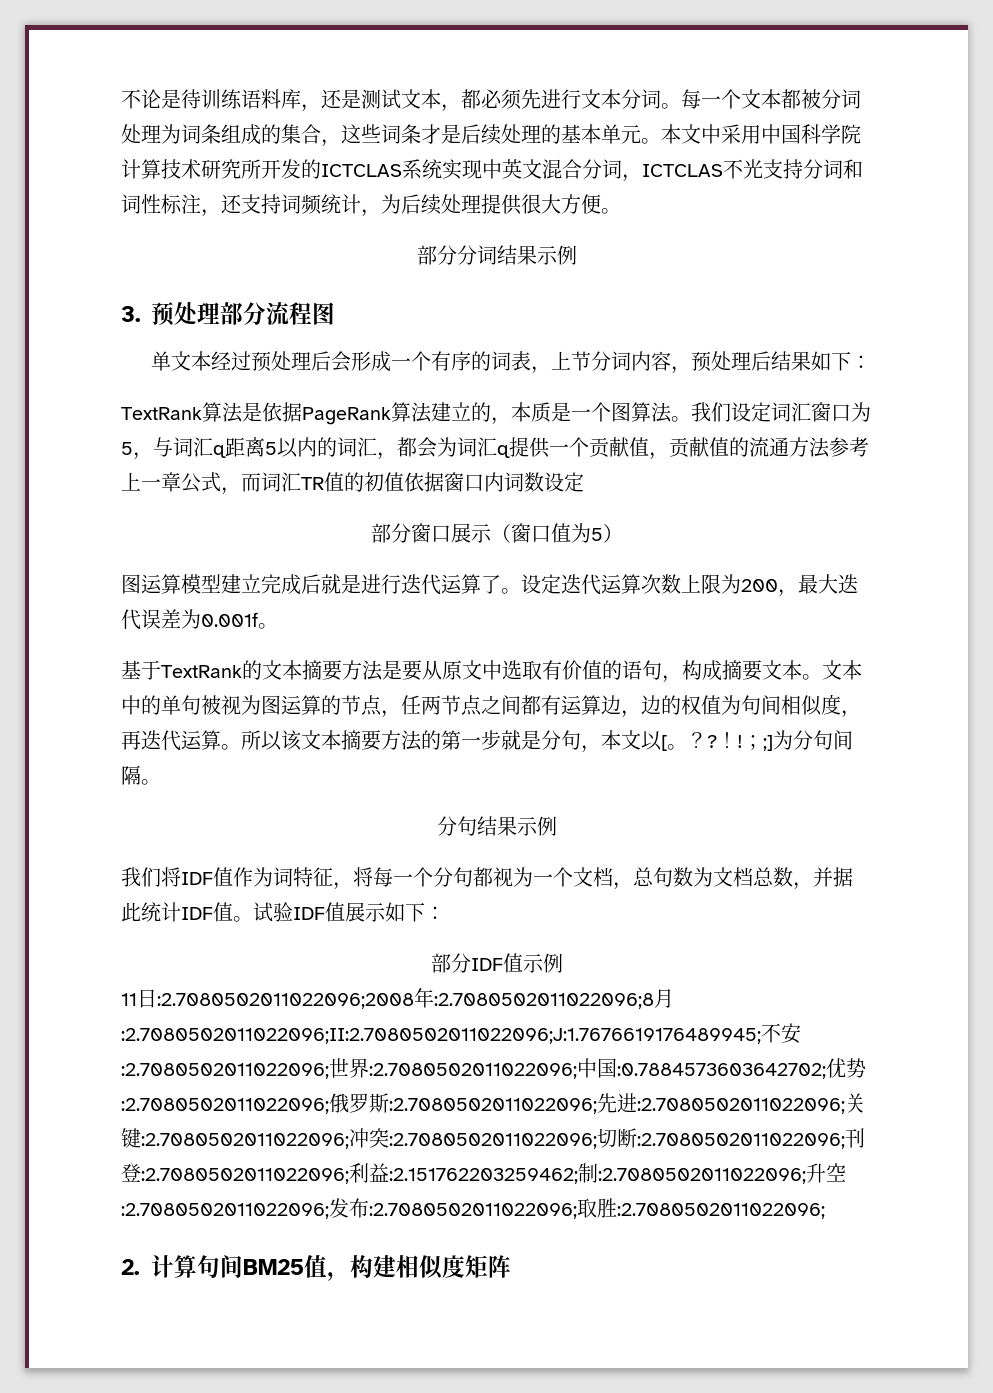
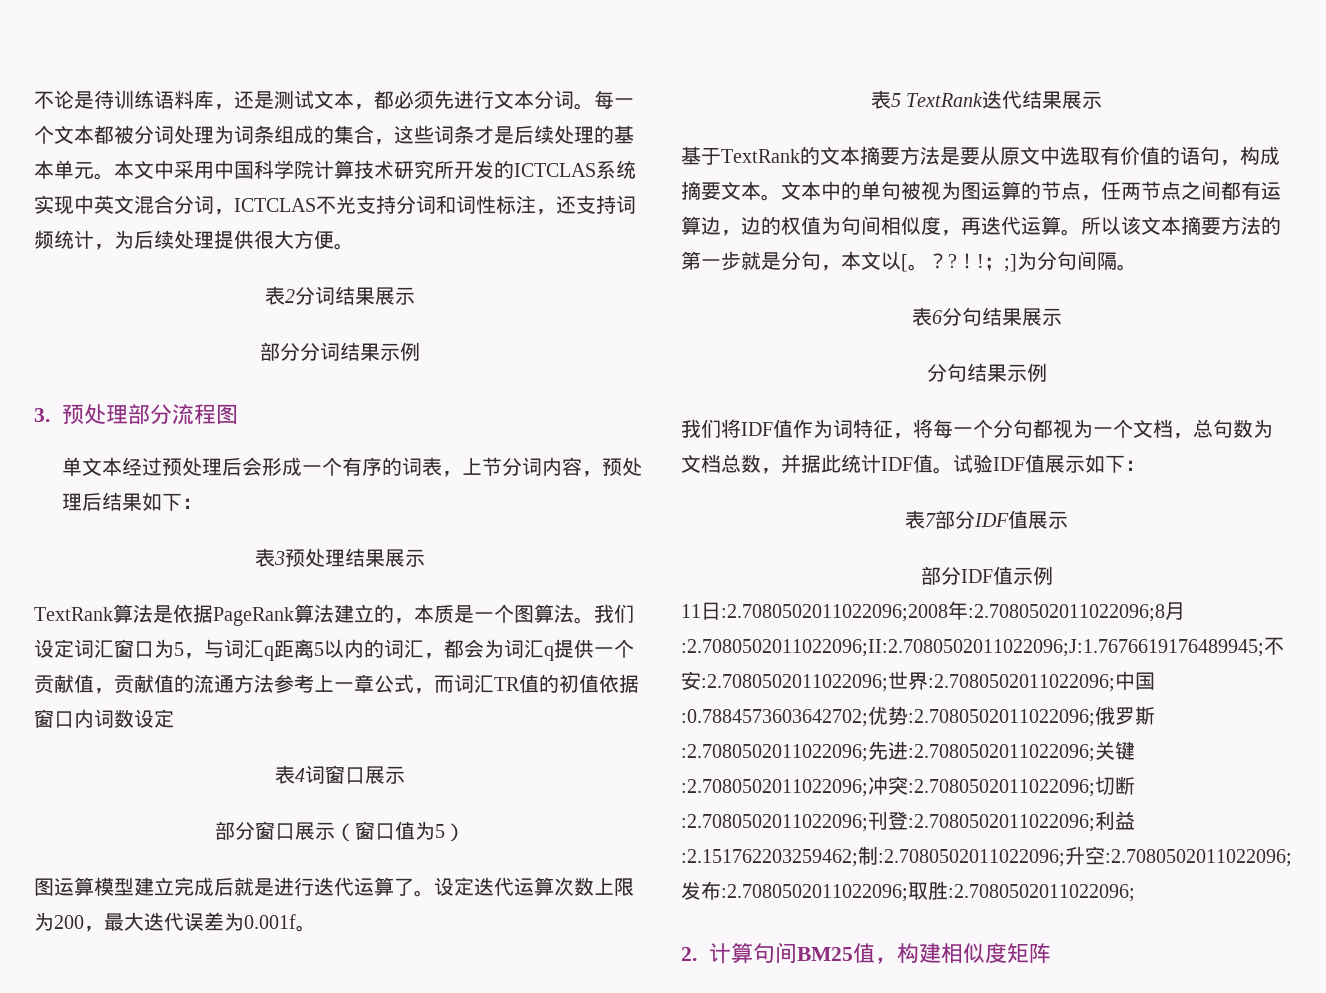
(621, 211) none -> [264,286,415,305] // 表2分词结果展示
(871, 362) none -> [254,548,425,567] // 表3预处理结果展示
(584, 482) none -> [274,765,405,784] // 表4词窗口展示
(278, 626) none -> [870,90,1103,109] // 表5 TextRank迭代结果展示
(161, 782) none -> [911,307,1062,326] // 表6分句结果展示
(445, 913) none -> [905,510,1068,529] // 表7部分IDF值展示

